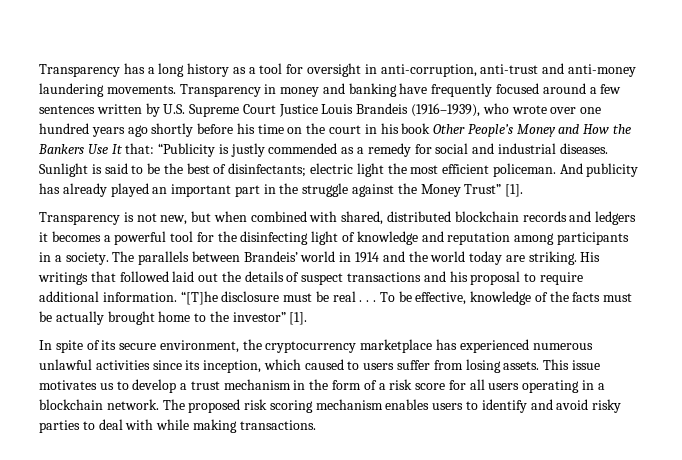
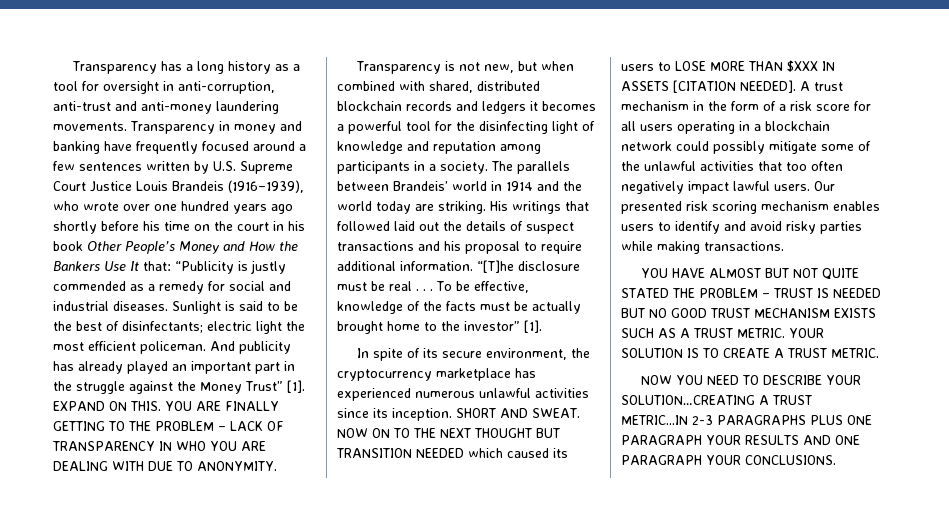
(524, 190) none -> [53,401,279,411] [53,421,284,431] [52,441,266,451] [53,461,277,471] EXPAND ON THIS. YOU ARE FINALLY GETTING TO THE PROBLEM – LACK OF TRANSPARENCY IN WHO YOU ARE DEALING WITH DUE TO ANONYMITY.
[203,359,600,373] [39,379,188,393] inception, which caused to users suffer from losing assets. This issue motivates us to develop a -> [392,408,580,421] [337,428,560,438] [336,448,568,458] [621,60,835,72] [621,80,810,93] inception. SHORT AND SWEAT. NOW ON TO THE NEXT THOUGHT BUT TRANSITION NEEDED which caused its users to LOSE MORE THAN $XXX IN ASSETS [CITATION NEEDED]. A
[106,399,241,413] network. The proposed -> [621,141,871,154] [621,161,843,171] [621,181,835,194] [621,201,682,214] network could possibly mitigate some of the unlawful activities that too often negatively impact lawful users. Our presented
[82,419,154,430] to deal with -> (862, 227) none
(316, 425) none -> [641,268,860,280] [621,288,881,298] [621,308,876,318] [621,328,824,338] [621,348,879,358] [641,375,862,385] [621,395,812,405] [621,415,872,425] [621,435,860,445] [621,455,836,465] // YOU HAVE ALMOST BUT NOT QUITE STATED THE PROBLEM – TRUST IS NEEDED BUT NO GOOD TRUST MECHANISM EXISTS SUCH AS A TRUST METRIC. YOUR SOLUTION IS TO CREATE A TRUST METRIC. // NOW YOU NEED TO DESCRIBE YOUR SOLUTION…CREATING A TRUST METRIC...IN 2-3 PARAGRAPHS PLUS ONE PARAGRAPH YOUR RESULTS AND ONE PARAGRAPH YOUR CONCLUSIONS.

